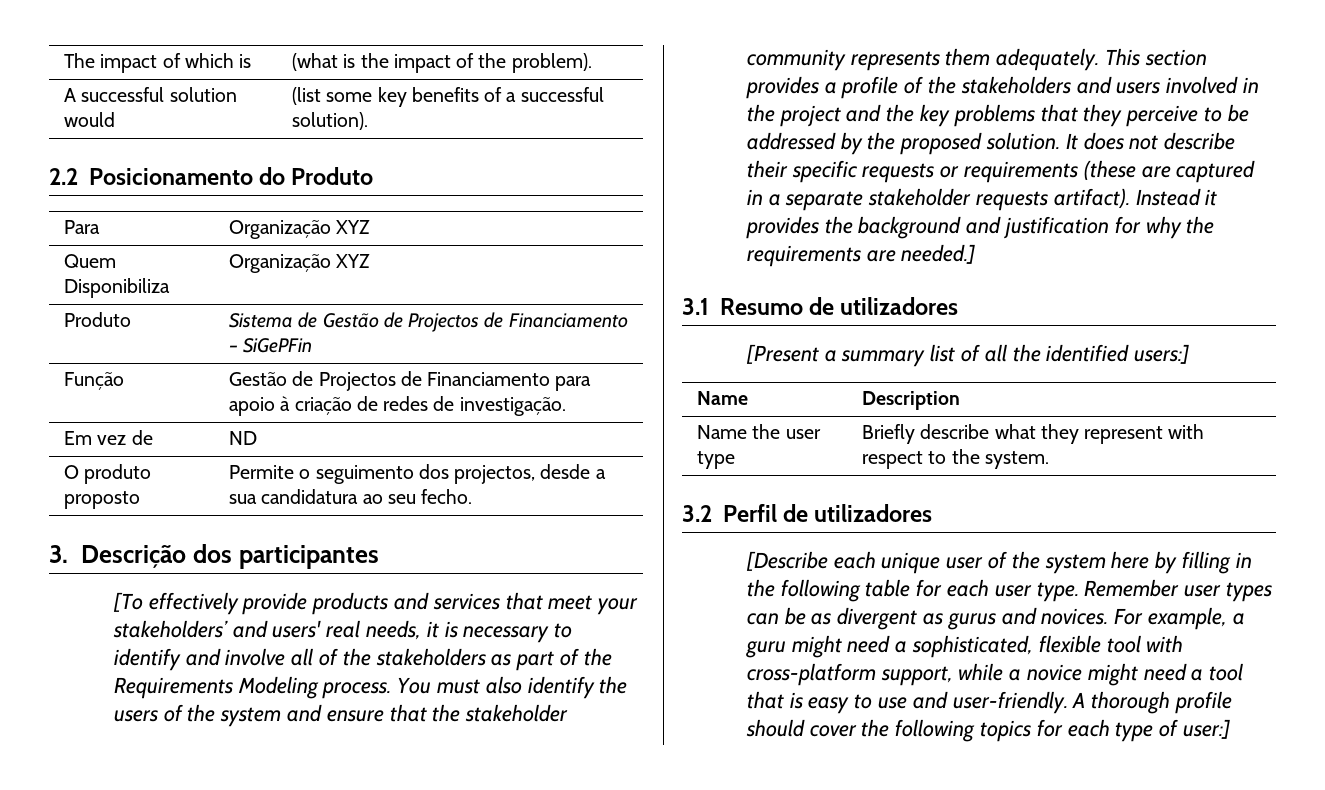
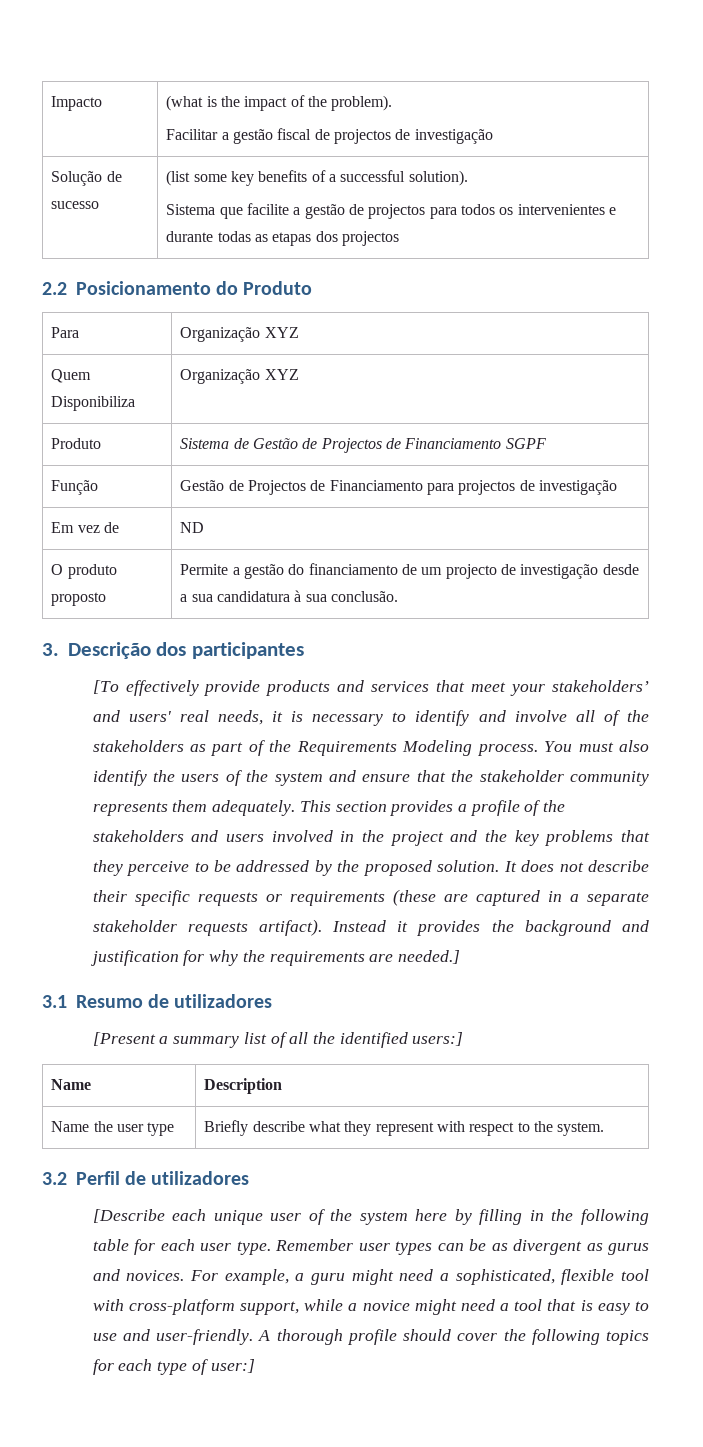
[64,53,252,73] The impact of which is -> [51,96,103,111] Impacto
[64,87,237,102] [64,112,116,127] // A successful solution would -> [166,128,493,144] [51,171,122,186] [51,201,100,209] // Facilitar a gestão fiscal de projectos de investigação // Solução de sucesso
(369, 121) none -> [166,203,616,219] [166,231,399,246] // Sistema que facilite a gestão de projectos para todos os intervenientes e durante todas as etapas dos projectos
[229,338,313,353] – SiGePFin -> [505,438,546,449] SGPF
[229,396,566,416] apoio à criação de redes de investigação. -> [458,480,617,495] projectos de investigação
[299,464,536,484] o seguimento dos projectos, -> [232,563,599,579] a gestão do financiamento de um projecto de investigação
[362,489,473,504] ao seu fecho. -> [294,590,398,602] à sua conclusão.

